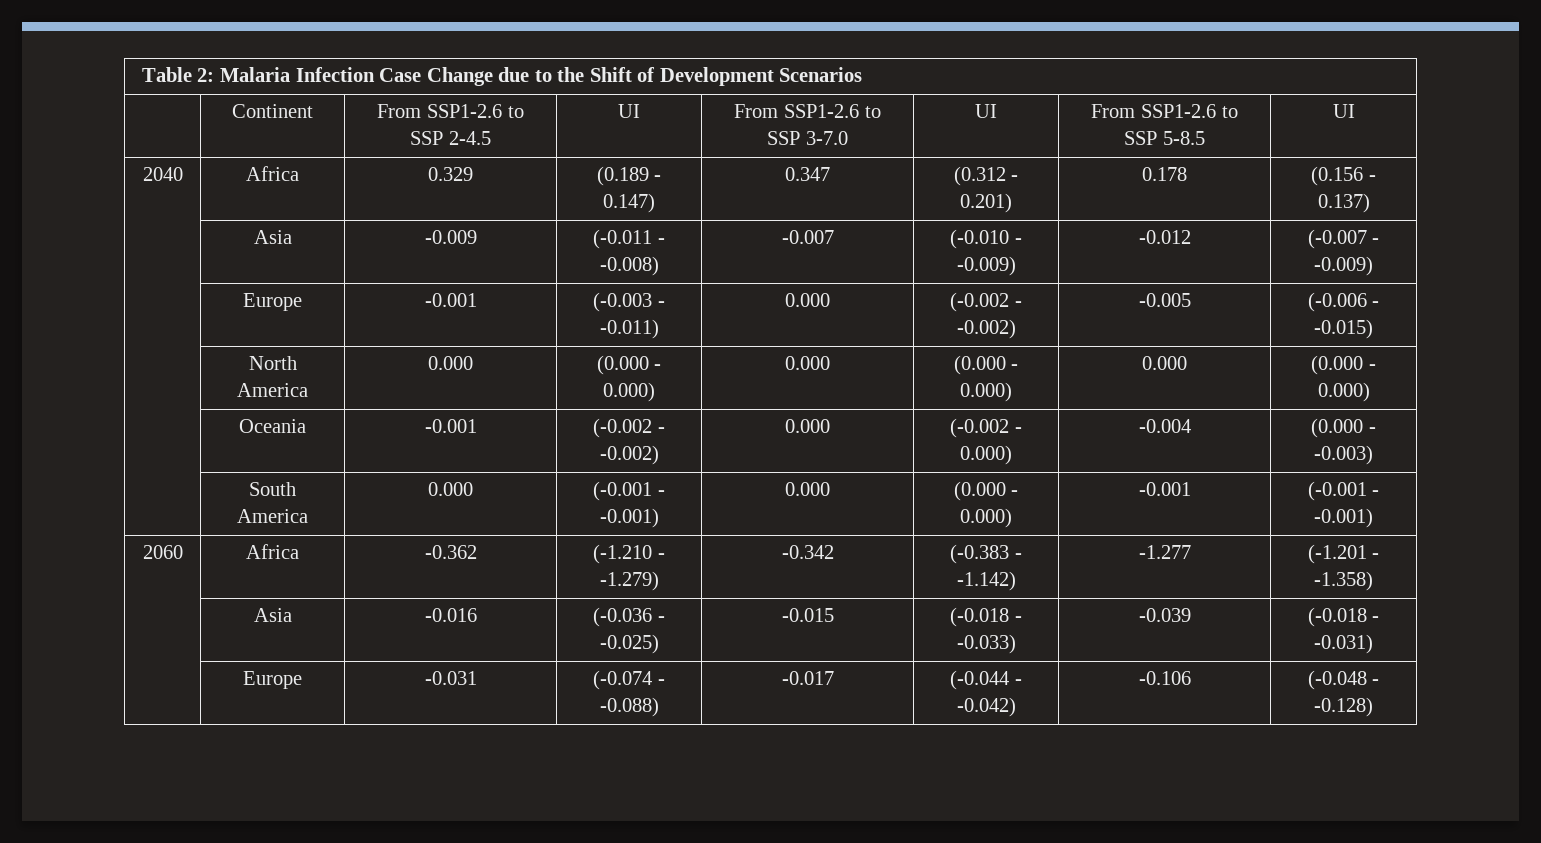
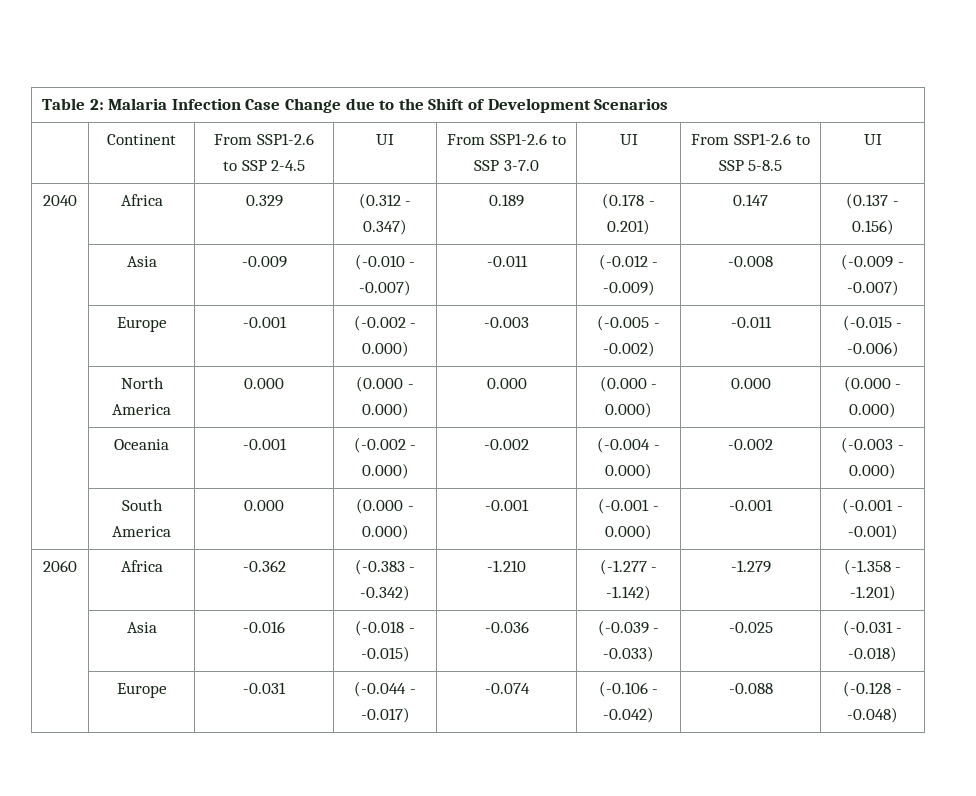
[596,166,662,186] [603,193,655,213] [785,167,830,181] [953,166,1019,186] [960,193,1012,213] [1142,167,1187,181] [1311,166,1376,186] [1317,193,1370,213] [253,230,292,244] [424,230,477,244] [593,229,665,249] [599,256,659,276] [781,230,834,244] [950,229,1022,249] [956,256,1016,276] [1138,230,1191,244] [1307,229,1380,249] [1314,256,1373,276] [243,293,302,311] [424,293,477,307] [593,292,665,312] [599,319,659,339] [785,293,830,307] [950,292,1022,312] [956,319,1016,339] [1138,293,1191,307] [1307,292,1380,312] [1314,319,1373,339] (0.189 - 0.147) | 0.347 | (0.312 - 0.201) | 0.178 | (0.156 - 0.137) // | Asia | -0.009 | (-0.011 - -0.008) | -0.007 | (-0.010 - -0.009) | -0.012 | (-0.007 - -0.009) // | Europe | -0.001 | (-0.003 - -0.011) | 0.000 | (-0.002 - -0.002) | -0.005 | (-0.006 - -0.015) -> [358,193,412,209] [363,219,407,235] [489,194,524,207] [602,193,655,209] [607,219,650,235] [733,194,768,206] [846,193,899,209] [851,219,894,235] [126,256,157,267] [241,256,287,268] [354,254,416,270] [359,280,411,296] [486,255,528,267] [598,254,659,270] [602,280,655,296] [728,256,773,267] [841,254,904,270] [846,280,899,296] [116,317,167,332] [242,316,287,328] [353,315,417,331] [361,341,409,357] [484,317,529,328] [597,315,660,331] [602,341,655,357] [730,316,772,328] [842,315,903,331] [846,341,899,357] (0.312 - 0.347) | 0.189 | (0.178 - 0.201) | 0.147 | (0.137 - 0.156) // | Asia | -0.009 | (-0.010 - -0.007) | -0.011 | (-0.012 - -0.009) | -0.008 | (-0.009 - -0.007) // | Europe | -0.001 | (-0.002 - 0.000) | -0.003 | (-0.005 - -0.002) | -0.011 | (-0.015 - -0.006)
[599,445,659,465] [785,419,830,433] [950,418,1022,438] [960,445,1012,465] [1138,419,1191,433] [1311,418,1376,438] [1314,445,1373,465] -0.002) | 0.000 | (-0.002 - 0.000) | -0.004 | (0.000 - -0.003) -> [361,463,409,479] [484,439,529,450] [597,437,660,453] [605,463,652,479] [728,439,773,450] [841,437,904,453] [849,463,896,479] 0.000) | -0.002 | (-0.004 - 0.000) | -0.002 | (-0.003 - 0.000)
[593,481,665,501] [599,508,659,528] [785,482,830,496] [953,481,1006,501] (-0.001 - -0.001) | 0.000 | (0.000 -> [356,498,414,514] [361,524,409,540] [485,499,529,511] [598,498,650,514] (0.000 - 0.000) | -0.001 | (-0.001
[593,544,665,564] [599,571,659,591] [781,545,834,559] [950,544,1022,564] [956,571,1016,591] [1138,545,1191,559] [1307,544,1380,564] [1314,571,1373,591] [253,608,292,622] [424,608,477,622] [593,607,665,627] [599,634,659,654] [781,608,834,622] [950,607,1022,627] [956,634,1016,654] [1138,608,1191,622] [1307,607,1380,627] [1314,634,1373,654] [243,671,302,689] [424,671,477,685] [593,670,665,690] [599,697,659,717] [781,671,834,685] [950,670,1022,690] [956,697,1016,717] [1138,671,1191,685] [1307,670,1380,690] [1314,697,1373,717] (-1.210 - -1.279) | -0.342 | (-0.383 - -1.142) | -1.277 | (-1.201 - -1.358) // | Asia | -0.016 | (-0.036 - -0.025) | -0.015 | (-0.018 - -0.033) | -0.039 | (-0.018 - -0.031) // | Europe | -0.031 | (-0.074 - -0.088) | -0.017 | (-0.044 - -0.042) | -0.106 | (-0.048 - -0.128) -> [354,559,416,575] [360,585,410,601] [487,560,526,572] [599,559,658,575] [606,585,651,601] [730,560,771,573] [843,559,902,575] [849,585,896,601] [126,622,157,633] [243,621,285,633] [355,620,415,636] [360,646,410,662] [484,621,529,633] [597,620,660,636] [603,646,654,662] [728,622,773,633] [842,620,903,636] [848,646,897,662] [116,683,167,698] [243,682,286,694] [354,681,416,697] [360,707,410,723] [484,683,530,694] [598,681,659,697] [603,707,654,723] [728,683,773,694] [843,681,902,697] [847,707,898,723] (-0.383 - -0.342) | -1.210 | (-1.277 - -1.142) | -1.279 | (-1.358 - -1.201) // | Asia | -0.016 | (-0.018 - -0.015) | -0.036 | (-0.039 - -0.033) | -0.025 | (-0.031 - -0.018) // | Europe | -0.031 | (-0.044 - -0.017) | -0.074 | (-0.106 - -0.042) | -0.088 | (-0.128 - -0.048)

